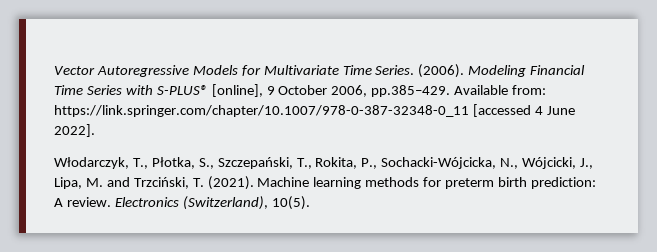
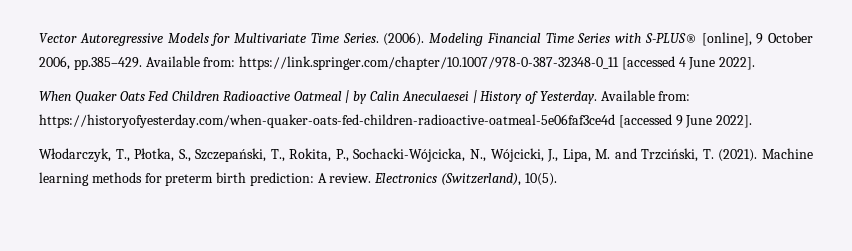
(95, 130) none -> [39,90,691,104] [39,114,753,128] // When Quaker Oats Fed Children Radioactive Oatmeal | by Calin Aneculaesei | History of Yesterday. Available from: https://historyofyesterday.com/when-quaker-oats-fed-children-radioactive-oatmeal-5e06faf3ce4d [accessed 9 June 2022].

